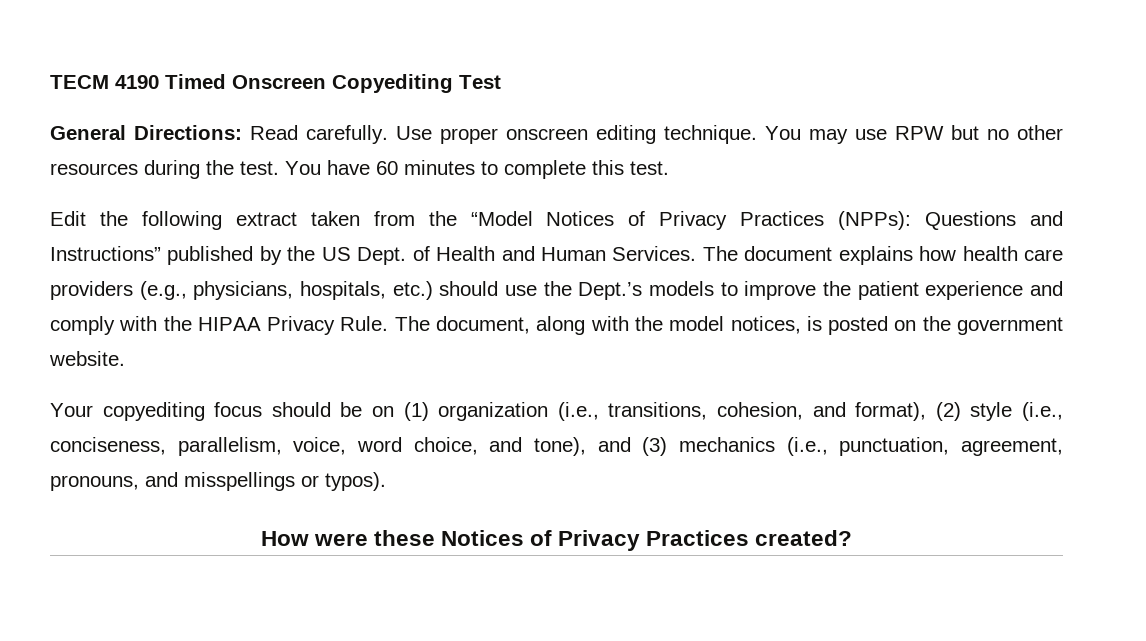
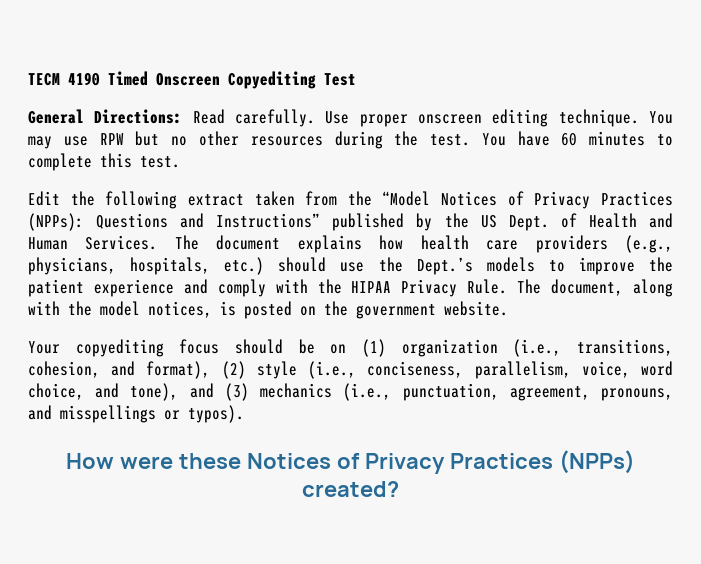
(750, 538) none -> [558,450,635,474] (NPPs)

